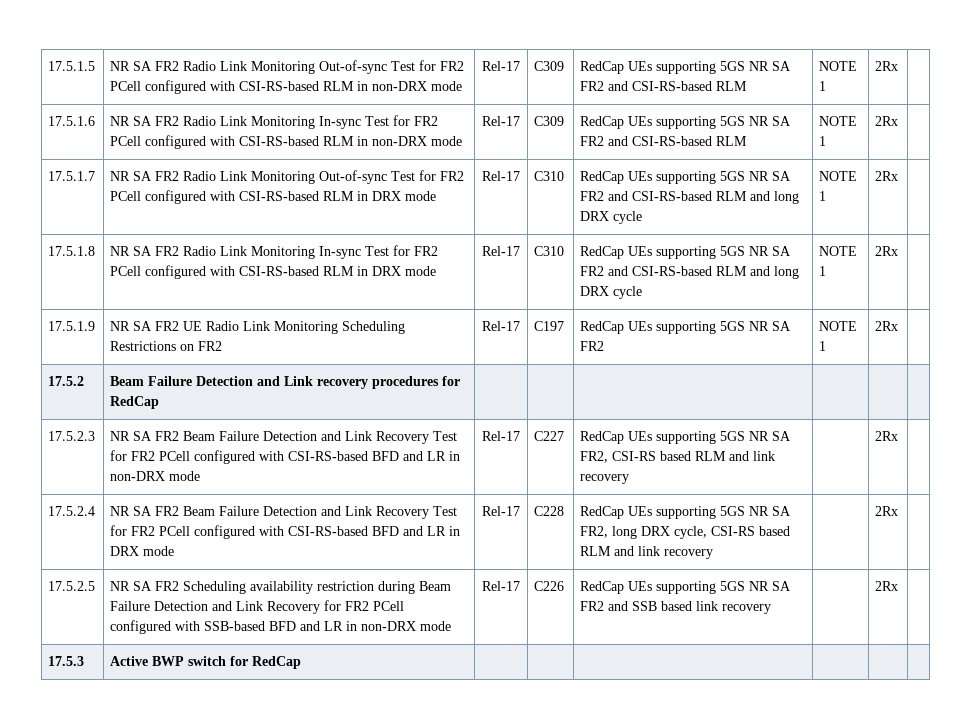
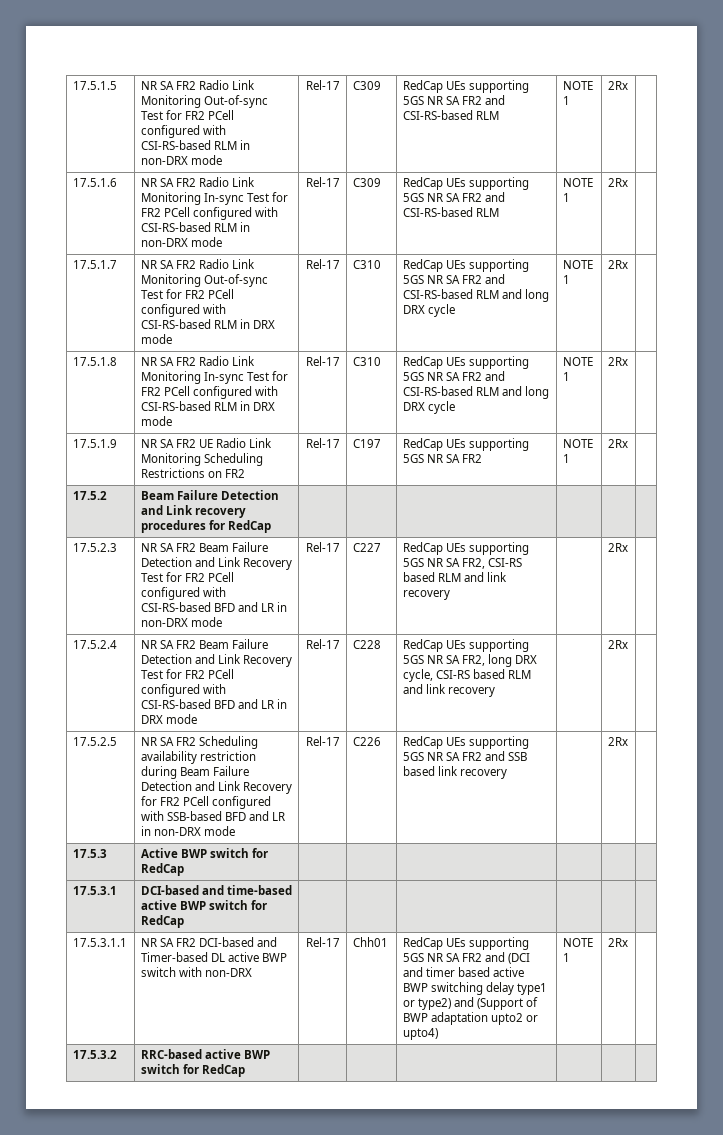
(302, 662) none -> [72,886,117,895] [140,885,292,895] [140,900,268,910] [140,915,184,928] [72,938,127,947] [140,937,278,947] [140,952,288,962] [140,967,252,977] [305,937,340,947] [352,937,388,947] [402,937,529,950] [402,952,531,964] [402,967,525,977] [402,982,548,995] [402,997,539,1010] [402,1012,539,1025] [402,1028,438,1040] [562,938,593,947] [562,953,570,962] [607,938,628,947] [72,1050,117,1059] [140,1049,270,1059] [140,1064,245,1077] // 17.5.3.1 | DCI-based and time-based active BWP switch for RedCap | | | | | | // 17.5.3.1.1 | NR SA FR2 DCI-based and Timer-based DL active BWP switch with non-DRX | Rel-17 | Chh01 | RedCap UEs supporting 5GS NR SA FR2 and (DCI and timer based active BWP switching delay type1 or type2) and (Support of BWP adaptation upto2 or upto4) | NOTE 1 | 2Rx | // 17.5.3.2 | RRC-based active BWP switch for RedCap | | | | | |

